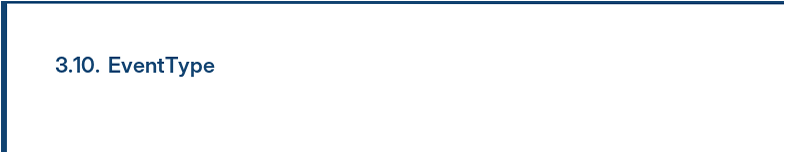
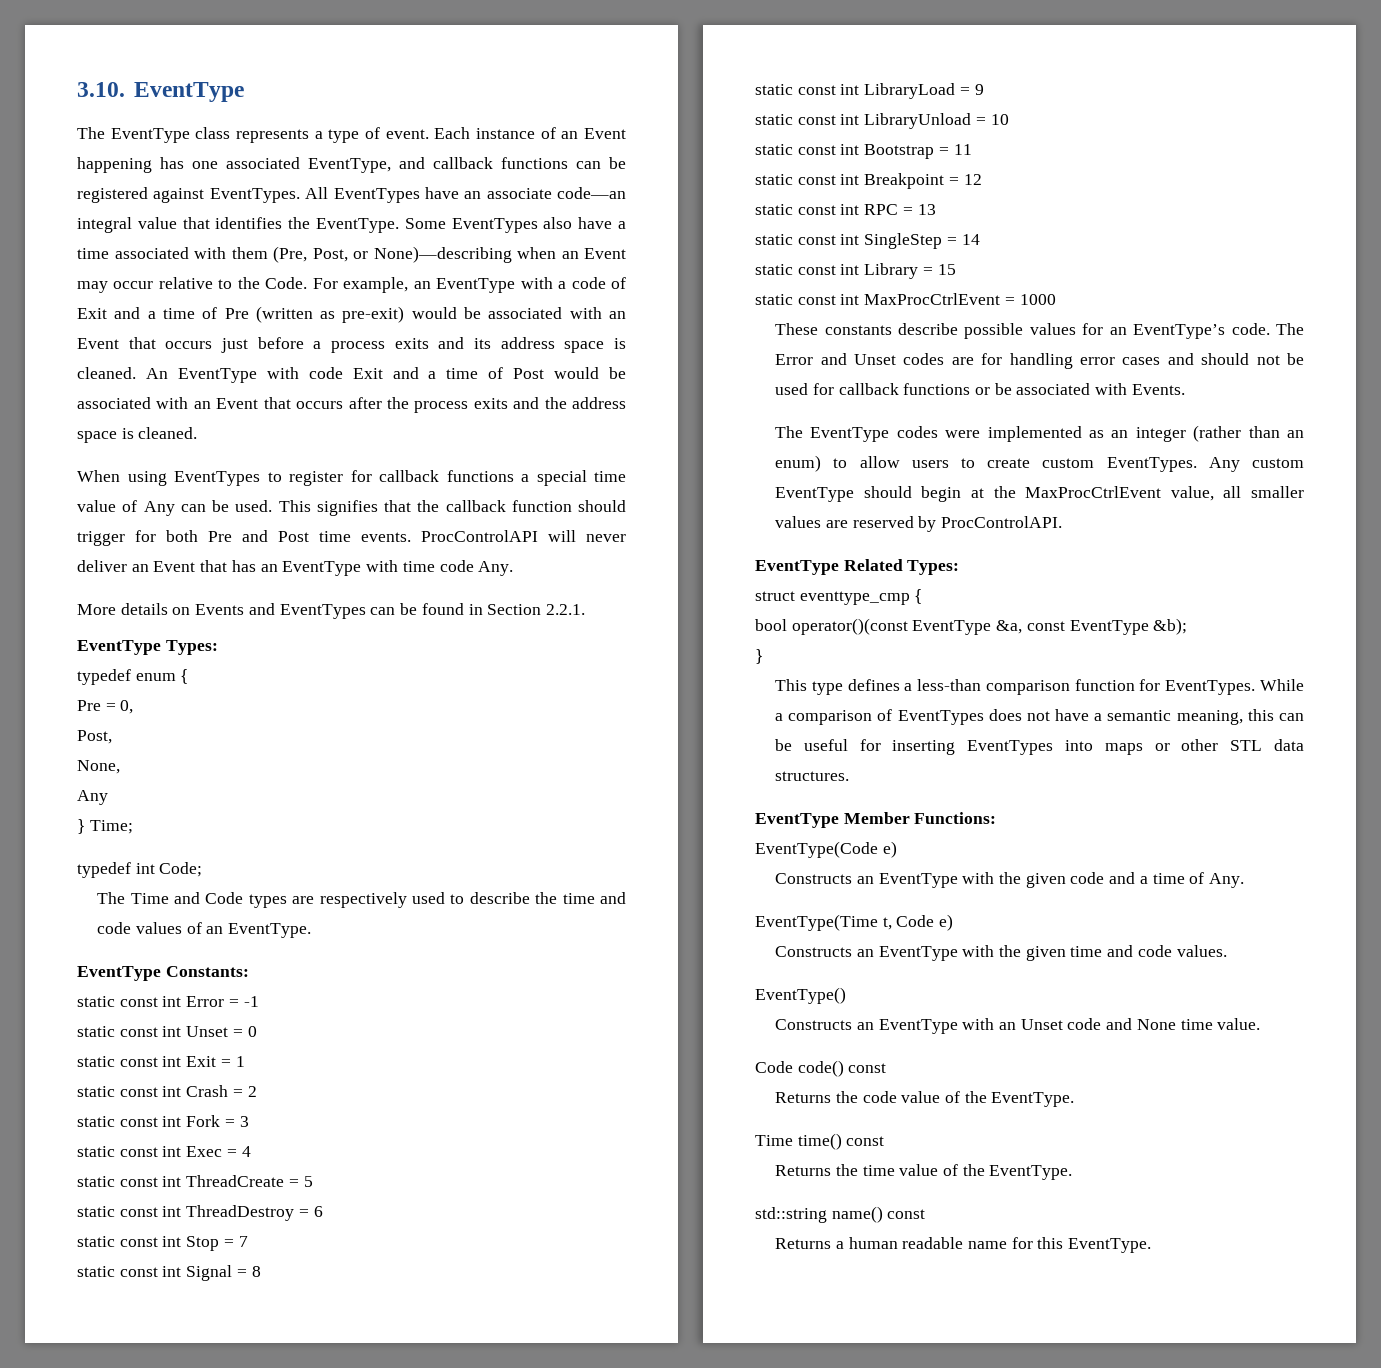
(216, 67) none -> [77,127,626,143] [77,157,626,173] [77,187,626,203] [77,217,626,233] [77,246,626,263] [77,277,626,293] [77,306,627,323] [77,337,626,353] [77,367,627,383] [77,397,626,413] [77,427,198,443] [77,470,626,486] [77,500,626,516] [77,530,626,546] [77,560,514,576] [77,603,585,619] [77,640,218,655] [77,669,189,685] [77,700,134,714] [77,730,112,744] [77,760,120,774] [77,790,108,805] [77,819,133,834] [77,862,203,878] [97,892,626,908] [97,922,311,938] [77,966,249,981] [77,996,259,1007] [77,1026,257,1037] [77,1056,245,1067] [77,1085,257,1097] [77,1115,249,1127] [77,1146,251,1157] [77,1175,313,1187] [77,1205,323,1221] [77,1236,248,1251] [77,1265,261,1281] [755,83,984,99] [755,113,1009,129] [755,144,972,159] [755,173,982,189] [755,204,936,215] [755,233,980,249] [755,263,956,279] [755,293,1056,305] [775,323,1304,339] [775,353,1304,369] [775,383,1185,395] [775,425,1304,442] [775,455,1304,472] [775,486,1304,502] [775,516,1062,532] [755,559,960,575] [755,589,923,605] [755,618,1188,635] [755,649,763,664] [775,679,1304,695] [775,709,1304,725] [775,739,1304,755] [775,771,850,781] [755,812,997,828] [755,841,897,858] [775,872,1245,888] [755,914,954,931] [775,945,1227,961] [755,987,846,1004] [775,1018,1261,1034] [755,1060,887,1077] [775,1091,1075,1107] [755,1133,885,1150] [775,1164,1073,1180] [755,1206,926,1223] [775,1237,1152,1253] // The EventType class represents a type of event. Each instance of an Event happening has one associated EventType, and callback functions can be registered against EventTypes. All EventTypes have an associate code—an integral value that identifies the EventType. Some EventTypes also have a time associated with them (Pre, Post, or None)—describing when an Event may occur relative to the Code. For example, an EventType with a code of Exit and a time of Pre (written as pre-exit) would be associated with an Event that occurs just before a process exits and its address space is cleaned. An EventType with code Exit and a time of Post would be associated with an Event that occurs after the process exits and the address space is cleaned. // When using EventTypes to register for callback functions a special time value of Any can be used. This signifies that the callback function should trigger for both Pre and Post time events. ProcControlAPI will never deliver an Event that has an EventType with time code Any. // More details on Events and EventTypes can be found in Section 2.2.1. // EventType Types: // typedef enum { // Pre = 0, // Post, // None, // Any // } Time; // typedef int Code; // The Time and Code types are respectively used to describe the time and code values of an EventType. // EventType Constants: // static const int Error = -1 // static const int Unset = 0 // static const int Exit = 1 // static const int Crash = 2 // static const int Fork = 3 // static const int Exec = 4 // static const int ThreadCreate = 5 // static const int ThreadDestroy = 6 // static const int Stop = 7 // static const int Signal = 8 // static const int LibraryLoad = 9 // static const int LibraryUnload = 10 // static const int Bootstrap = 11 // static const int Breakpoint = 12 // static const int RPC = 13 // static const int SingleStep = 14 // static const int Library = 15 // static const int MaxProcCtrlEvent = 1000 // These constants describe possible values for an EventType’s code. The Error and Unset codes are for handling error cases and should not be used for callback functions or be associated with Events. // The EventType codes were implemented as an integer (rather than an enum) to allow users to create custom EventTypes. Any custom EventType should begin at the MaxProcCtrlEvent value, all smaller values are reserved by ProcControlAPI. // EventType Related Types: // struct eventtype_cmp { // bool operator()(const EventType &a, const EventType &b); // } // This type defines a less-than comparison function for EventTypes. While a comparison of EventTypes does not have a semantic meaning, this can be useful for inserting EventTypes into maps or other STL data structures. // EventType Member Functions: // EventType(Code e) // Constructs an EventType with the given code and a time of Any. // EventType(Time t, Code e) // Constructs an EventType with the given time and code values. // EventType() // Constructs an EventType with an Unset code and None time value. // Code code() const // Returns the code value of the EventType. // Time time() const // Returns the time value of the EventType. // std::string name() const // Returns a human readable name for this EventType.

